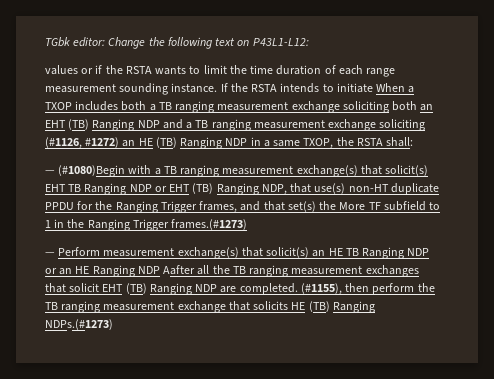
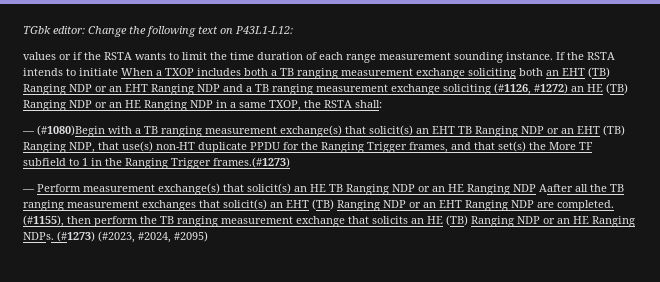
(160, 124) none -> [95,84,220,95] or an EHT Ranging NDP
(248, 142) none -> [95,100,213,111] or an HE Ranging NDP
(429, 170) none -> [416,128,429,134] an
(167, 189) none -> [561,128,574,134] an
[69,283,218,295] solicit EHT (TB) Ranging NDP -> [223,199,534,211] solicit(s) an EHT (TB) Ranging NDP or an EHT Ranging NDP
[291,301,375,313] [45,319,113,330] HE (TB) Ranging NDPs.(#1273) -> [411,215,635,227] [23,231,208,243] an HE (TB) Ranging NDP or an HE Ranging NDPs. (#1273) (#2023, #2024, #2095)

